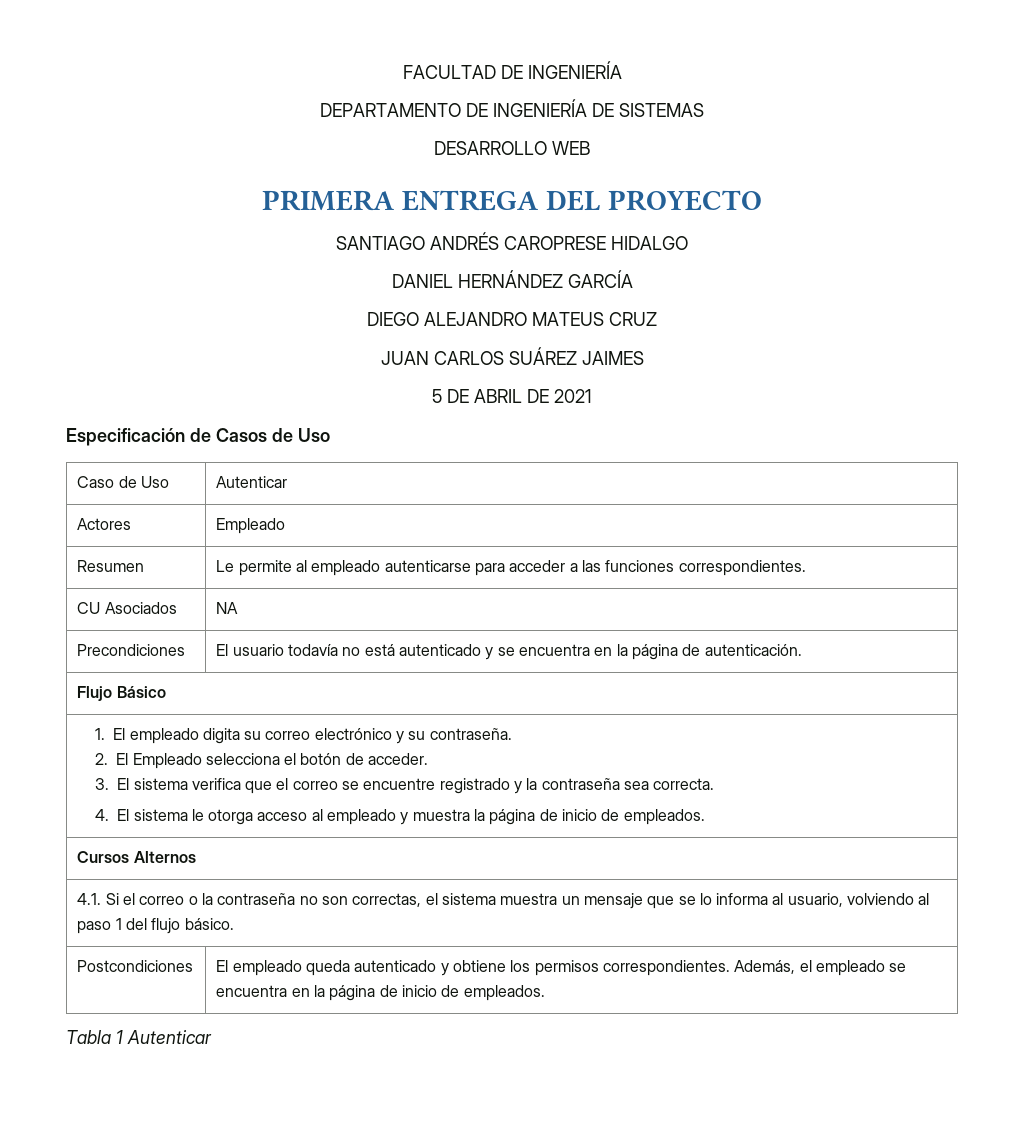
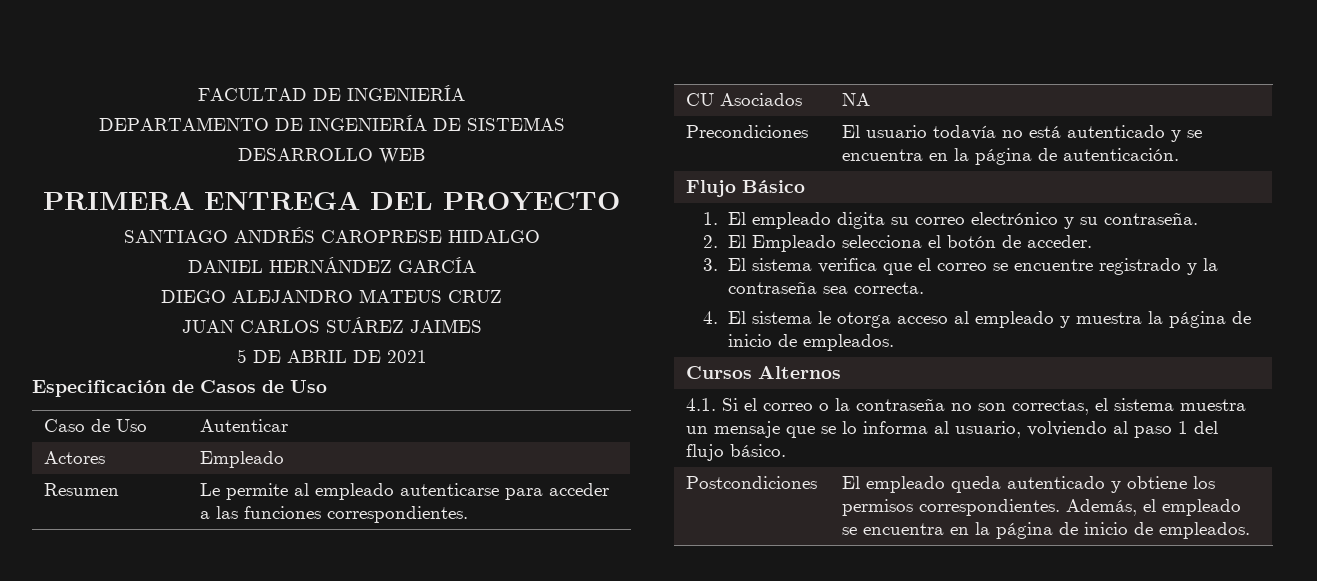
[66,1030,212,1044] // Tabla 1 Autenticar -> (1251, 530) none

